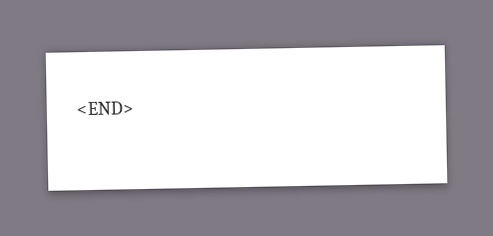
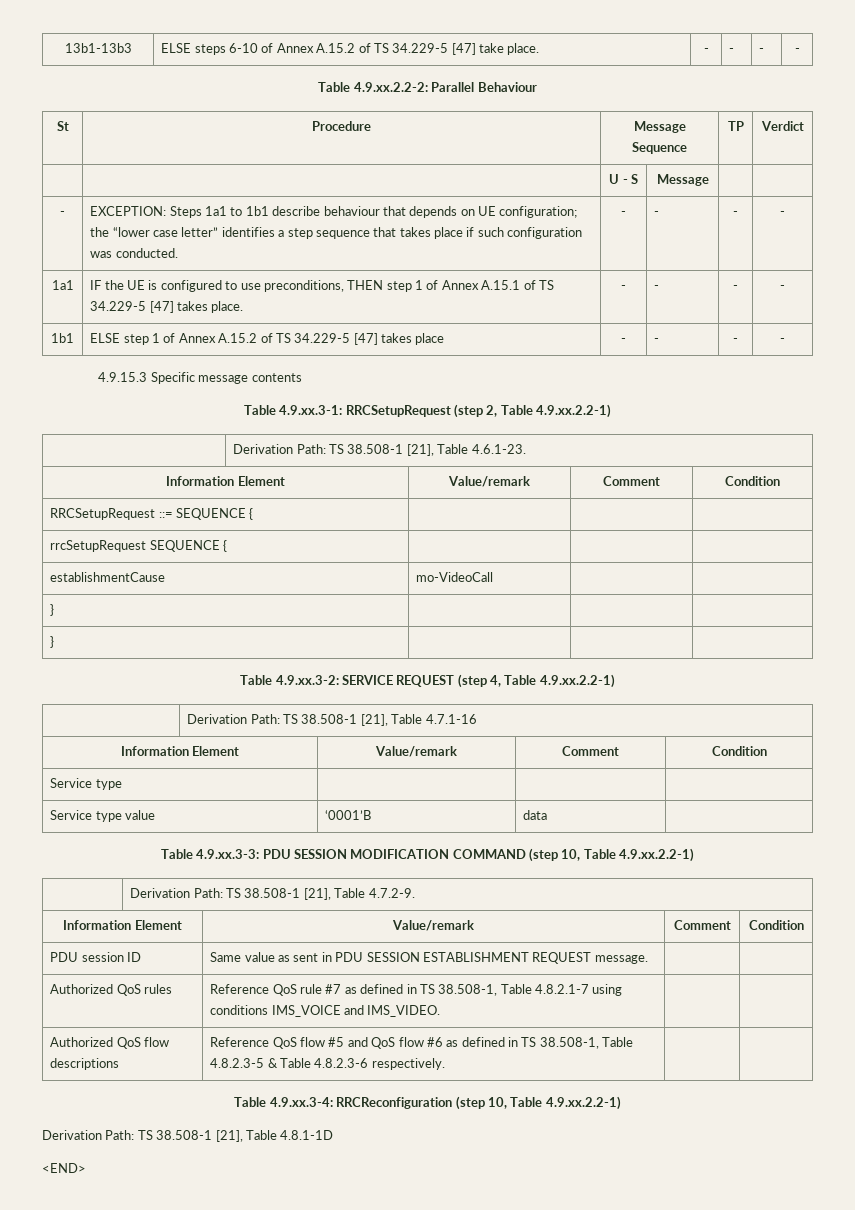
(76, 108) none -> [64,43,132,53] [161,43,540,55] [703,48,709,53] [729,48,735,53] [759,48,765,53] [794,48,800,53] [318,82,537,92] [56,121,69,131] [312,121,372,131] [633,121,686,133] [632,142,687,154] [727,121,744,131] [760,121,804,131] [609,174,638,184] [656,174,709,186] [60,211,65,216] [90,206,578,218] [90,227,583,239] [90,248,178,258] [621,211,626,216] [654,211,660,216] [733,211,738,216] [780,211,785,216] [51,280,74,290] [90,280,554,292] [90,301,244,313] [621,285,626,290] [654,285,660,290] [733,285,738,290] [780,285,785,290] [51,333,74,343] [90,333,445,345] [621,338,626,343] [654,338,660,343] [733,338,738,343] [780,338,785,343] [98,372,302,384] [243,404,612,418] [233,444,526,456] [166,476,285,486] [448,476,530,487] [603,476,660,486] [725,476,780,486] [50,508,254,520] [50,540,228,552] [50,572,166,582] [416,572,494,582] [50,604,55,616] [50,636,55,648] [240,674,615,688] [187,714,477,726] [120,746,240,756] [375,746,457,757] [562,746,619,756] [711,746,767,756] [50,778,122,790] [50,810,156,822] [325,810,372,820] [523,810,548,820] [160,848,695,862] [130,888,415,900] [63,920,182,930] [392,920,475,931] [673,920,731,930] [748,920,804,930] [50,952,142,962] [210,952,648,964] [50,984,173,996] [210,984,623,996] [210,1005,441,1017] [50,1037,170,1049] [50,1058,120,1070] [210,1037,634,1049] [210,1058,445,1070] [234,1096,621,1110] [42,1130,334,1142] 13b1-13b3 | ELSE steps 6-10 of Annex A.15.2 of TS 34.229-5 [47] take place. | - | - | - | - // Table 4.9.xx.2.2-2: Parallel Behaviour // St | Procedure | Message Sequence | TP | Verdict // | | U - S | Message | | // - | EXCEPTION: Steps 1a1 to 1b1 describe behaviour that depends on UE configuration; the “lower case letter” identifies a step sequence that takes place if such configuration was conducted. | - | - | - | - // 1a1 | IF the UE is configured to use preconditions, THEN step 1 of Annex A.15.1 of TS 34.229-5 [47] takes place. | - | - | - | - // 1b1 | ELSE step 1 of Annex A.15.2 of TS 34.229-5 [47] takes place | - | - | - | - // 4.9.15.3 Specific message contents // Table 4.9.xx.3-1: RRCSetupRequest (step 2, Table 4.9.xx.2.2-1) // | Derivation Path: TS 38.508-1 [21], Table 4.6.1-23. // Information Element | Value/remark | Comment | Condition // RRCSetupRequest ::= SEQUENCE { | | | // rrcSetupRequest SEQUENCE { | | | // establishmentCause | mo-VideoCall | | // } | | | // } | | | // Table 4.9.xx.3-2: SERVICE REQUEST (step 4, Table 4.9.xx.2.2-1) // | Derivation Path: TS 38.508-1 [21], Table 4.7.1-16 // Information Element | Value/remark | Comment | Condition // Service type | | | // Service type value | ‘0001’B | data | // Table 4.9.xx.3-3: PDU SESSION MODIFICATION COMMAND (step 10, Table 4.9.xx.2.2-1) // | Derivation Path: TS 38.508-1 [21], Table 4.7.2-9. // Information Element | Value/remark | Comment | Condition // PDU session ID | Same value as sent in PDU SESSION ESTABLISHMENT REQUEST message. | | // Authorized QoS rules | Reference QoS rule #7 as defined in TS 38.508-1, Table 4.8.2.1-7 using conditions IMS_VOICE and IMS_VIDEO. | | // Authorized QoS flow descriptions | Reference QoS flow #5 and QoS flow #6 as defined in TS 38.508-1, Table 4.8.2.3-5 & Table 4.8.2.3-6 respectively. | | // Table 4.9.xx.3-4: RRCReconfiguration (step 10, Table 4.9.xx.2.2-1) // Derivation Path: TS 38.508-1 [21], Table 4.8.1-1D //

